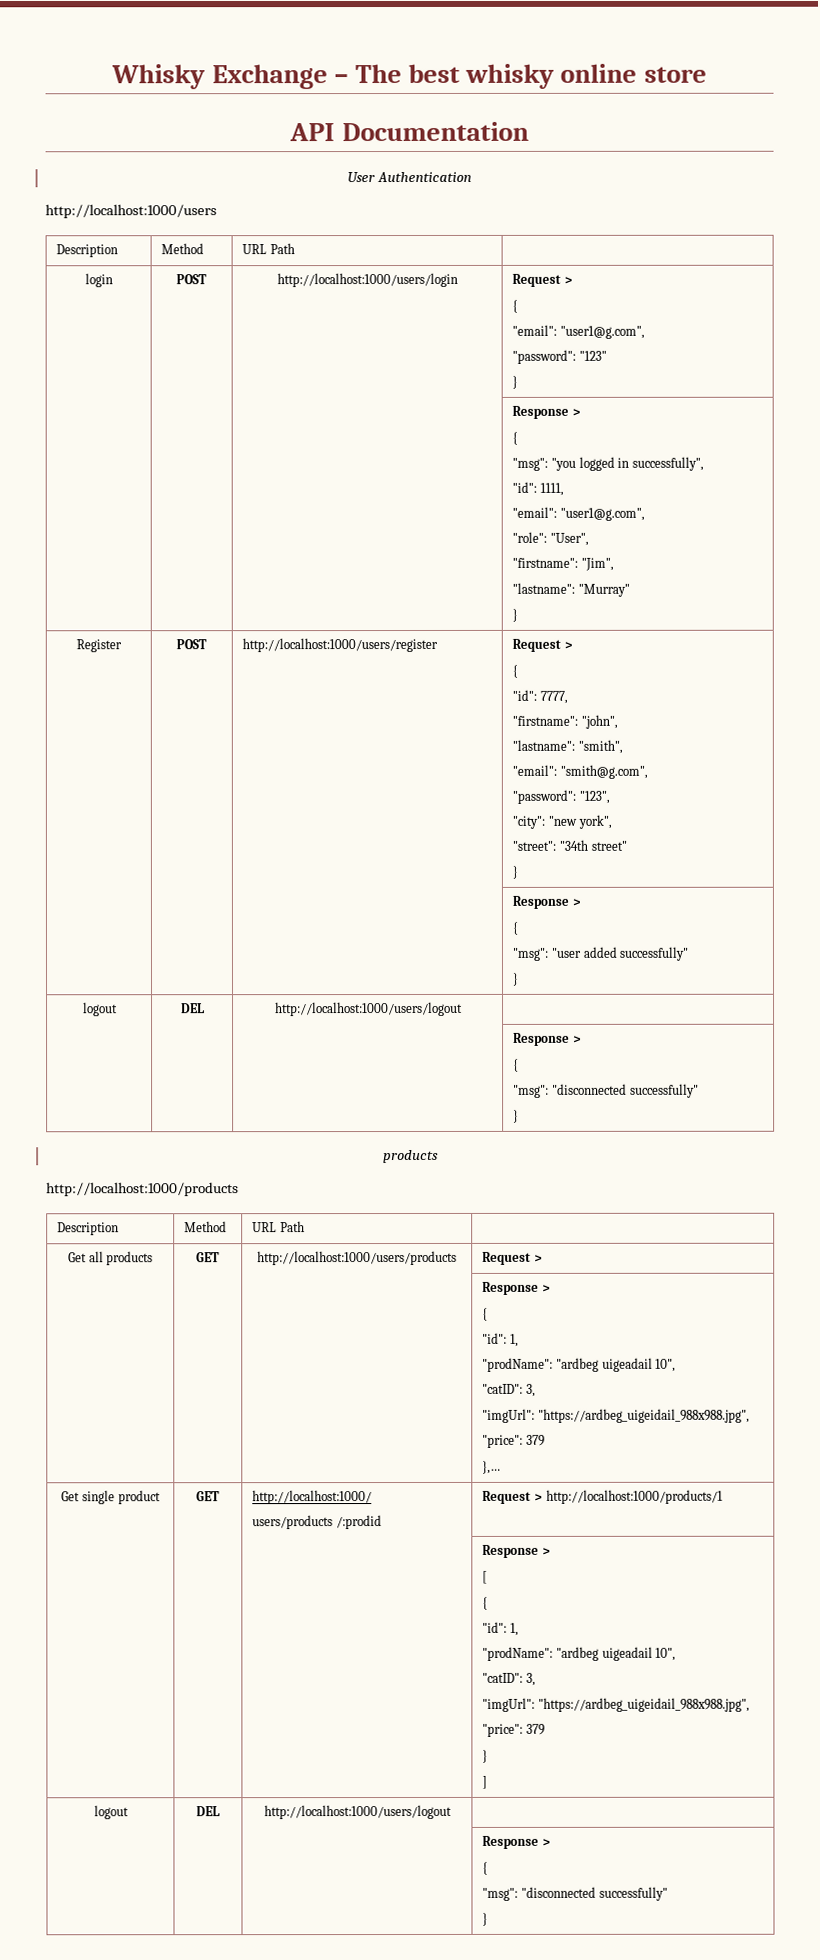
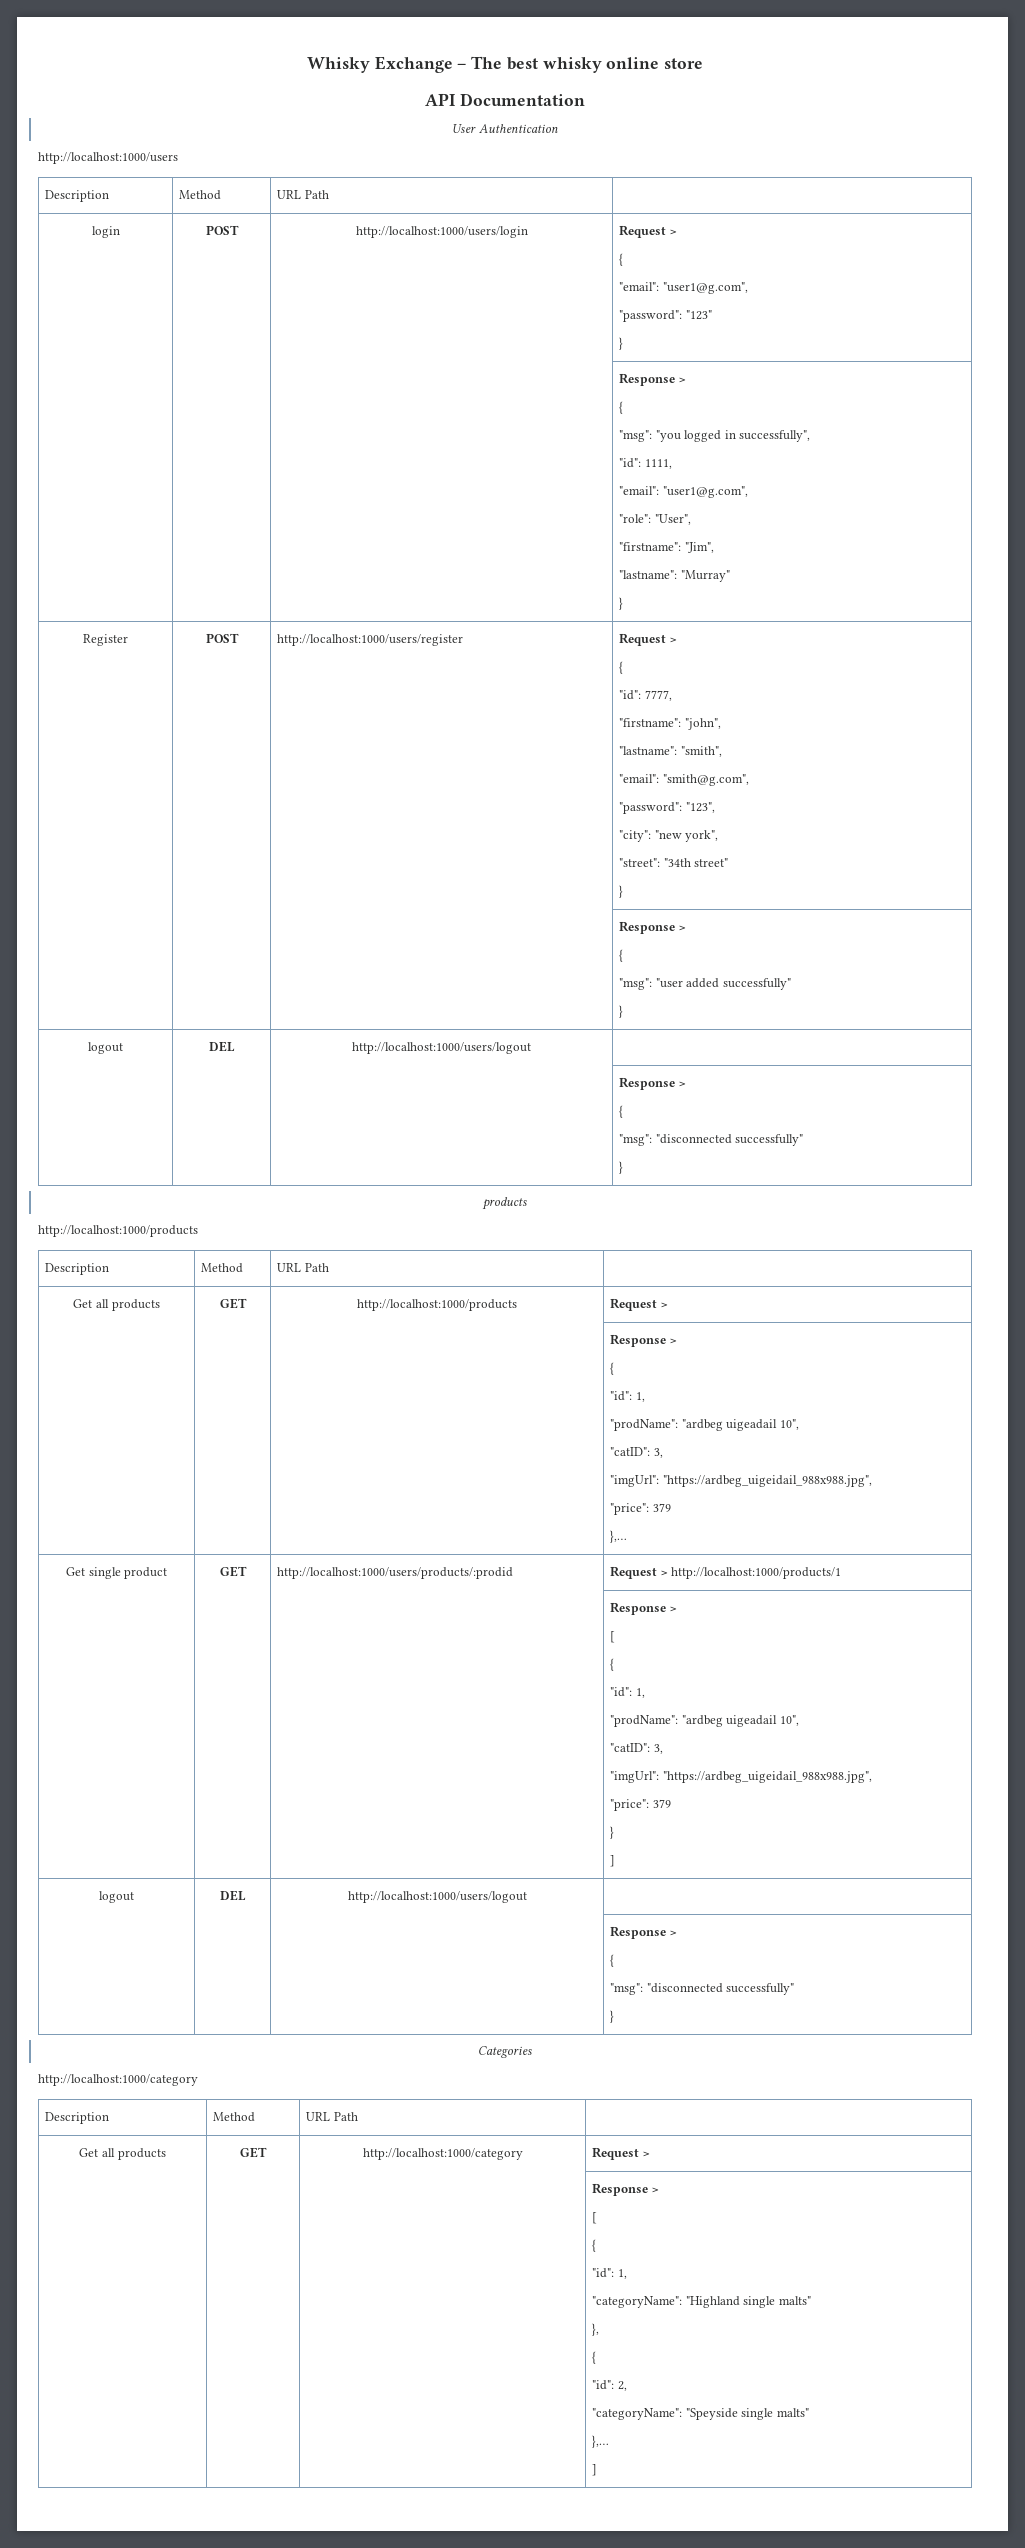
[257,1250,457,1266] http://localhost:1000/users/products -> [357,1299,517,1311] http://localhost:1000/products
[252,1490,373,1505] [252,1515,382,1530] http://localhost:1000/ // users/products /:prodid -> [277,1567,514,1579] http://localhost:1000/users/products/:prodid
(489, 1919) none -> [478,2046,532,2058] [38,2074,198,2086] [45,2112,110,2124] [213,2112,256,2122] [306,2112,358,2121] [79,2148,166,2160] [240,2147,267,2158] [362,2148,523,2160] [592,2147,650,2160] [592,2183,659,2196] [592,2212,598,2224] [592,2239,597,2252] [592,2268,627,2279] [592,2296,811,2308] [592,2323,600,2336] [592,2351,597,2364] [592,2380,627,2391] [592,2408,809,2420] [592,2435,610,2448] [592,2464,598,2476] // Categories // http://localhost:1000/category // Description | Method | URL Path | // Get all products | GET | http://localhost:1000/category | Request > // | | | Response > // [ // { // "id": 1, // "categoryName": "Highland single malts" // }, // { // "id": 2, // "categoryName": "Speyside single malts" // },… // ]

